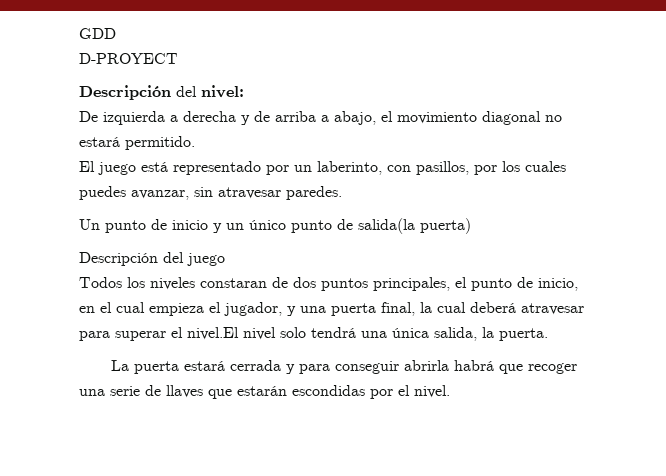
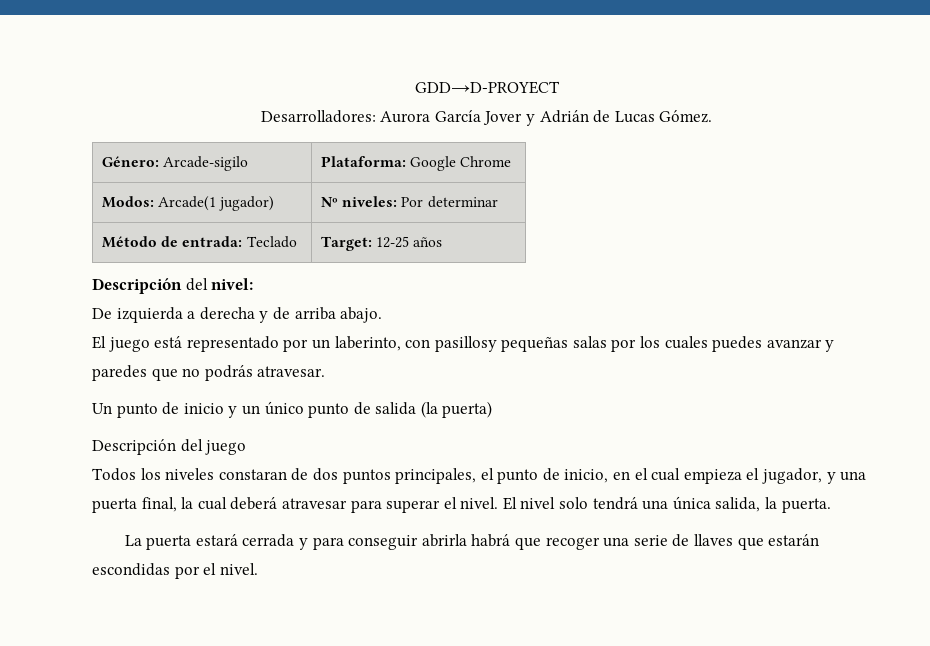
[79,28,116,39] [79,53,178,64] GDD // D-PROYECT -> [414,81,560,94] [260,110,713,126] [102,156,249,171] [321,156,512,171] [102,196,275,211] [321,196,498,208] [102,236,297,248] [321,236,443,251] GDD→D-PROYECT // Desarrolladores: Aurora García Jover y Adrián de Lucas Gómez. // Género: Arcade-sigilo | Plataforma: Google Chrome // Modos: Arcade(1 jugador) | Nº niveles: Por determinar // Método de entrada: Teclado | Target: 12-25 años
[321,111,562,125] [79,136,195,150] a abajo, el movimiento diagonal no estará permitido. -> [340,307,383,323] abajo.
[416,161,469,175] pasillos, -> [434,336,607,352] pasillosy pequeñas salas
[131,186,342,200] avanzar, sin atravesar paredes. -> [766,339,835,352] [92,365,326,381] avanzar y paredes que no podrás atravesar.
[358,218,415,234] salida(la -> [375,401,438,418] salida (la
[187,327,239,340] nivel.El -> [460,497,517,510] nivel. El

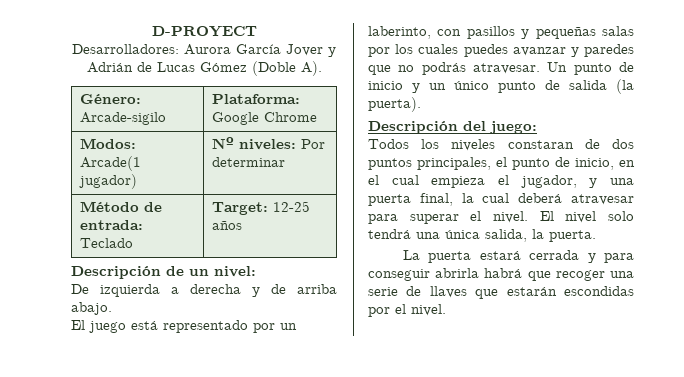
[414,81,560,94] GDD→D-PROYECT -> [151,26,257,37] D-PROYECT
[659,110,713,123] Gómez. -> [199,61,322,76] Gómez (Doble A).
[185,278,208,291] del -> [166,266,209,276] de un
[434,336,497,352] pasillosy -> [466,26,530,39] pasillos y
(326, 371) // -> (540, 68) none
[442,401,493,418] [92,439,247,455] puerta) // Descripción del juego -> [368,97,421,112] [368,121,537,134] puerta). // Descripción del juego:

